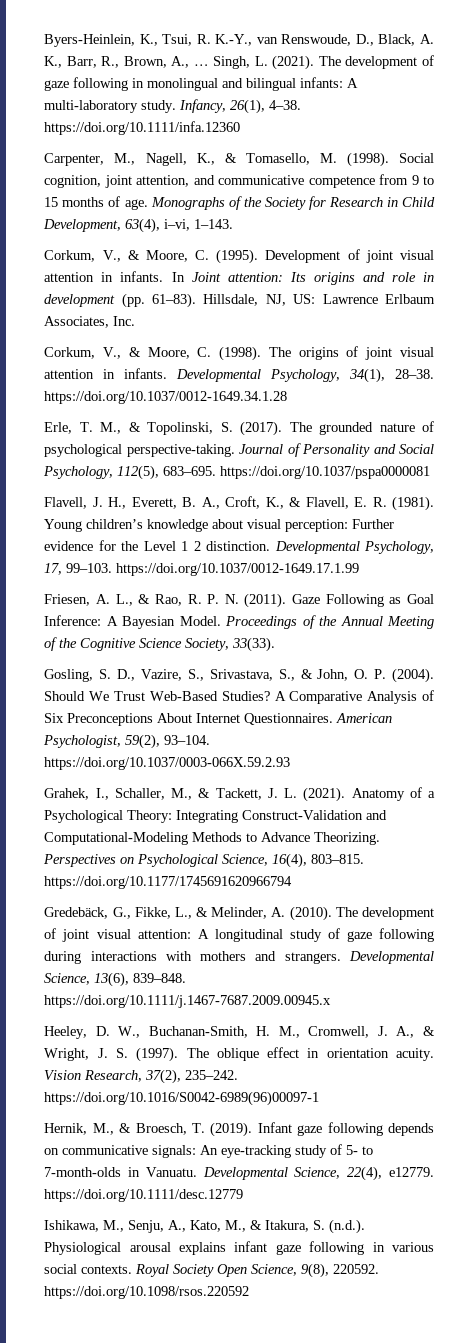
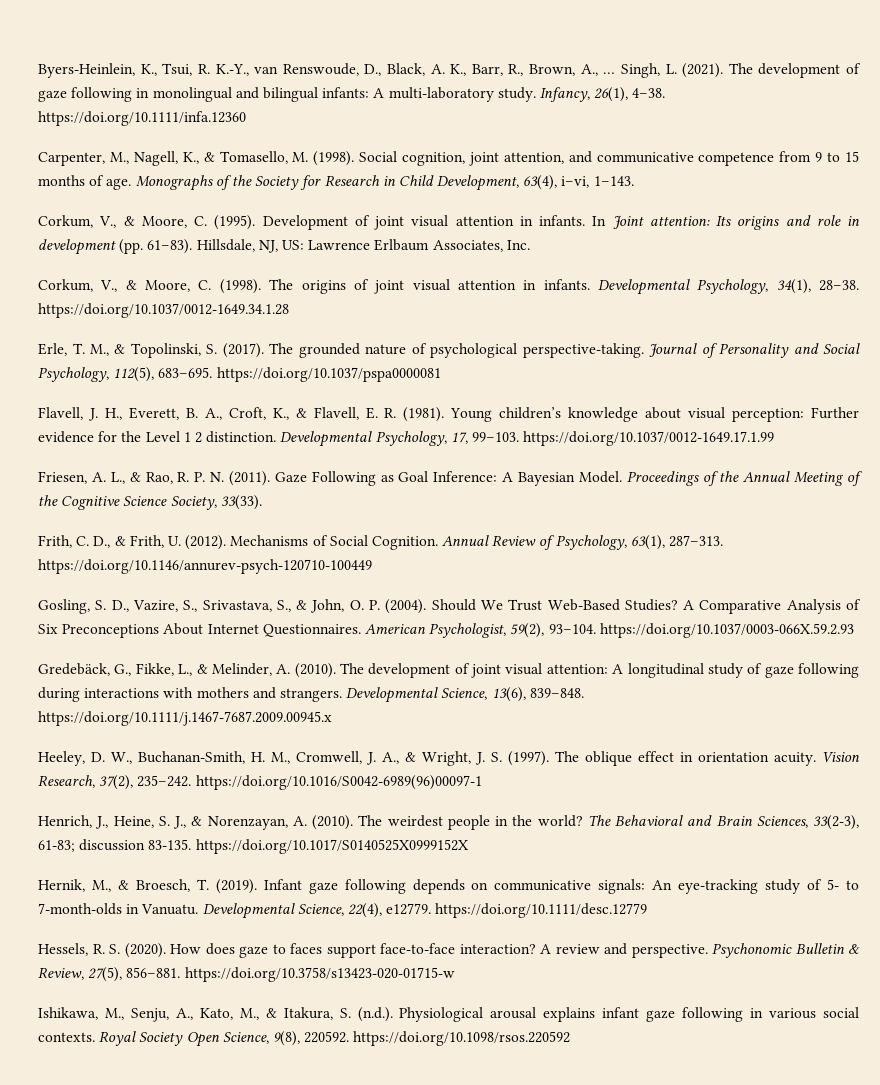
(276, 644) none -> [38,535,724,550] [38,559,373,574] // Frith, C. D., & Frith, U. (2012). Mechanisms of Social Cognition. Annual Review of Psychology, 63(1), 287–313. https://doi.org/10.1146/annurev-psych-120710-100449
[44,787,435,802] [44,810,388,823] [44,832,381,845] [43,853,365,868] [44,876,293,889] // Grahek, I., Schaller, M., & Tackett, J. L. (2021). Anatomy of a Psychological Theory: Integrating Construct-Validation and Computational-Modeling Methods to Advance Theorizing. Perspectives on Psychological Science, 16(4), 803–815. https://doi.org/10.1177/1745691620966794 -> (854, 630) none
(320, 1098) none -> [38,815,860,830] [38,839,468,854] // Henrich, J., Heine, S. J., & Norenzayan, A. (2010). The weirdest people in the world? The Behavioral and Brain Sciences, 33(2-3), 61-83; discussion 83-135. https://doi.org/10.1017/S0140525X0999152X
(244, 1195) none -> [38,943,860,958] [38,967,455,982] // Hessels, R. S. (2020). How does gaze to faces support face-to-face interaction? A review and perspective. Psychonomic Bulletin & Review, 27(5), 856–881. https://doi.org/10.3758/s13423-020-01715-w

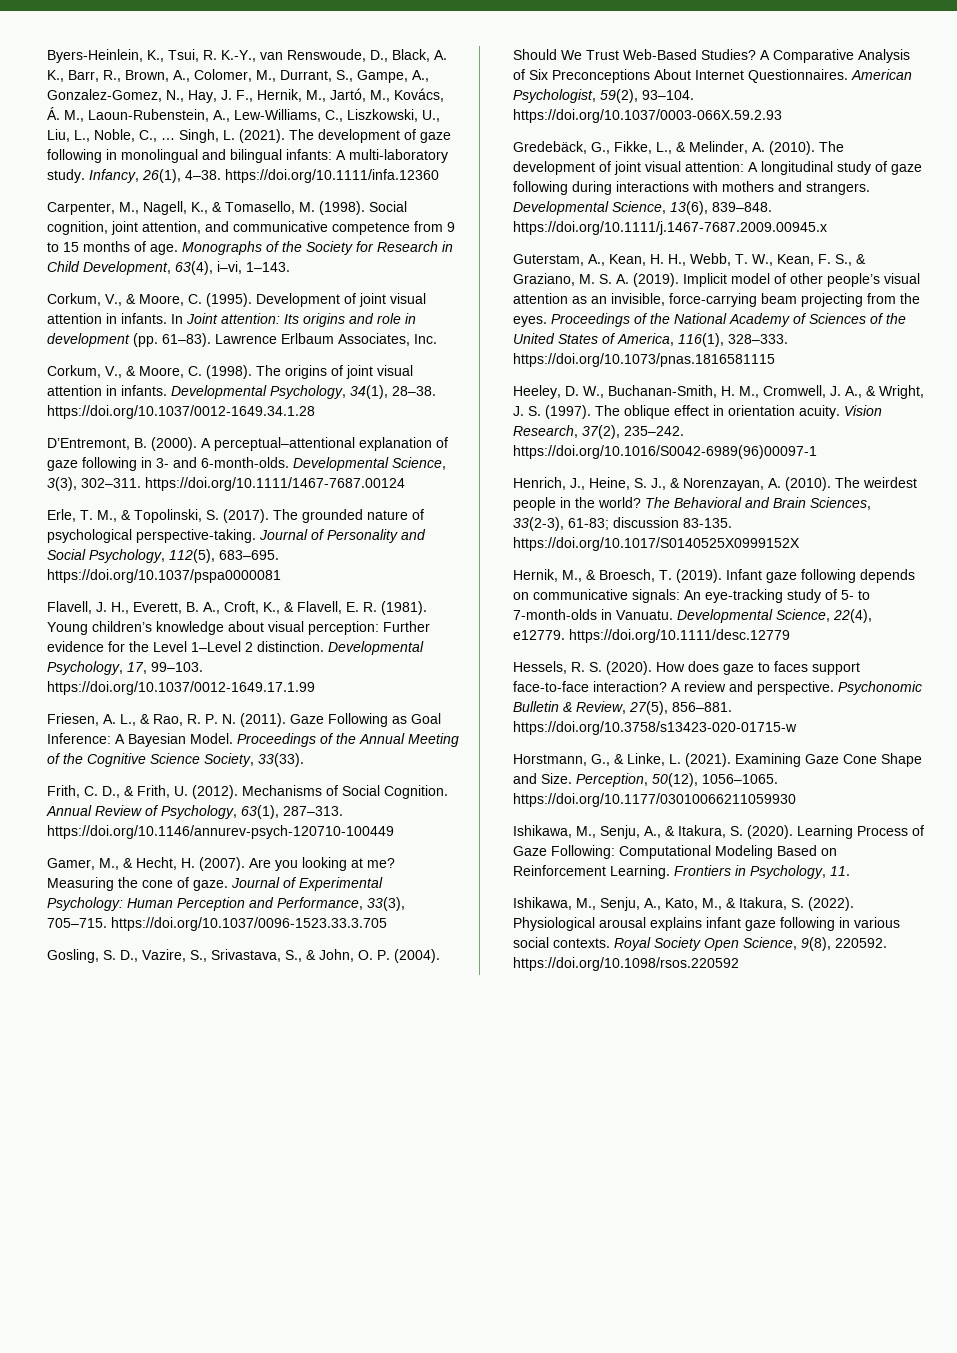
(598, 70) none -> [194,69,430,83] [47,88,445,103] [47,107,441,122] [47,129,158,142] Colomer, M., Durrant, S., Gampe, A., Gonzalez-Gomez, N., Hay, J. F., Hernik, M., Jartó, M., Kovács, Á. M., Laoun-Rubenstein, A., Lew-Williams, C., Liszkowski, U., Liu, L., Noble, C.,
[196,239,304,253] Hillsdale, NJ, US: -> (212, 340) none
(290, 310) none -> [47,437,449,451] [47,457,447,471] [47,477,406,491] // D’Entremont, B. (2000). A perceptual–attentional explanation of gaze following in 3- and 6-month-olds. Developmental Science, 3(3), 302–311. https://doi.org/10.1111/1467-7687.00124
[183,432,191,442] 1 -> [191,641,242,652] 1–Level
(373, 566) none -> [47,857,396,871] [47,877,384,891] [47,897,406,911] [47,917,388,931] // Gamer, M., & Hecht, H. (2007). Are you looking at me? Measuring the cone of gaze. Journal of Experimental Psychology: Human Perception and Performance, 33(3), 705–715. https://doi.org/10.1037/0096-1523.33.3.705
(333, 718) none -> [513,253,867,266] [513,273,921,287] [513,293,921,307] [513,313,907,327] [513,333,789,347] [513,353,776,367] // Guterstam, A., Kean, H. H., Webb, T. W., Kean, F. S., & Graziano, M. S. A. (2019). Implicit model of other people’s visual attention as an invisible, force-carrying beam projecting from the eyes. Proceedings of the National Academy of Sciences of the United States of America, 116(1), 328–333. https://doi.org/10.1073/pnas.1816581115
(455, 974) none -> [513,753,923,767] [513,773,779,787] [513,793,797,807] [513,825,925,839] [513,845,838,859] [513,865,851,879] // Horstmann, G., & Linke, L. (2021). Examining Gaze Cone Shape and Size. Perception, 50(12), 1056–1065. https://doi.org/10.1177/03010066211059930 // Ishikawa, M., Senju, A., & Itakura, S. (2020). Learning Process of Gaze Following: Computational Modeling Based on Reinforcement Learning. Frontiers in Psychology, 11.
[357,1007,393,1022] (n.d.). -> [808,897,855,911] (2022).

